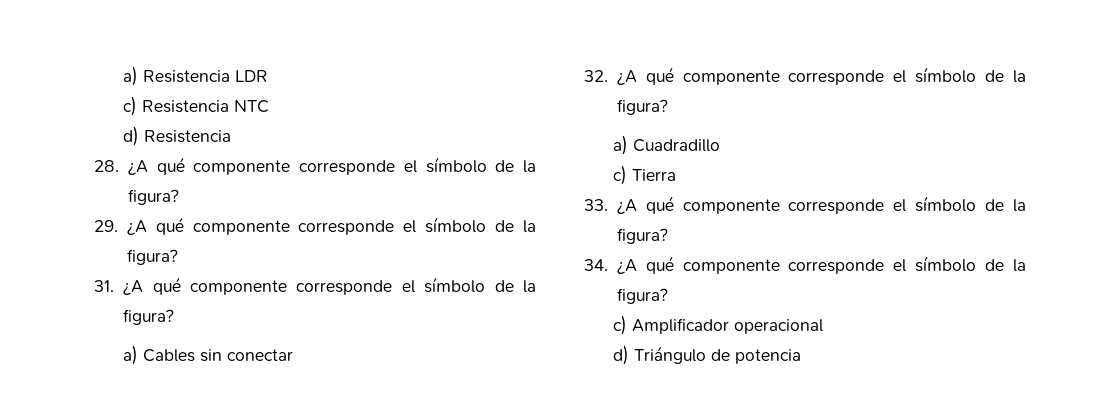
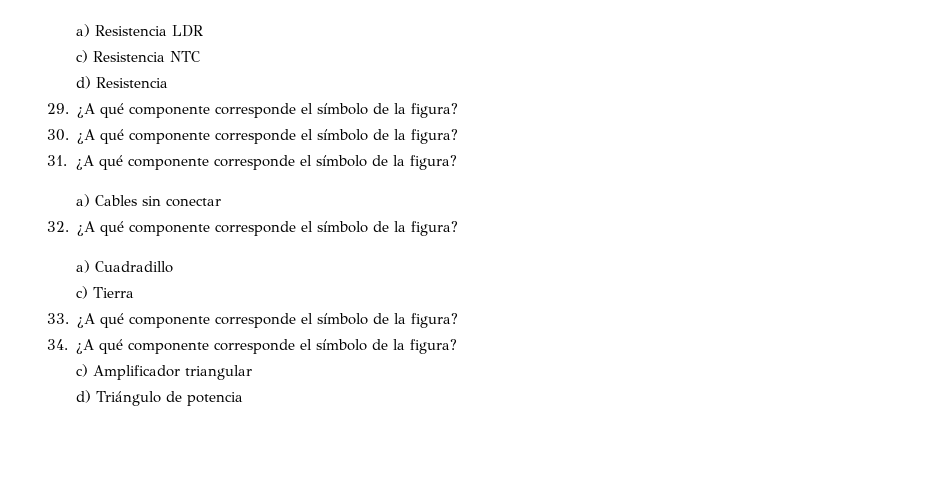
[94,157,536,175] [127,189,179,205] [94,220,118,232] 28. ¿A qué componente corresponde el símbolo de la figura? // 29. -> [47,103,458,118] [47,129,69,141] 29. ¿A qué componente corresponde el símbolo de la figura? // 30.
[734,319,824,334] operacional -> [184,365,252,380] triangular

